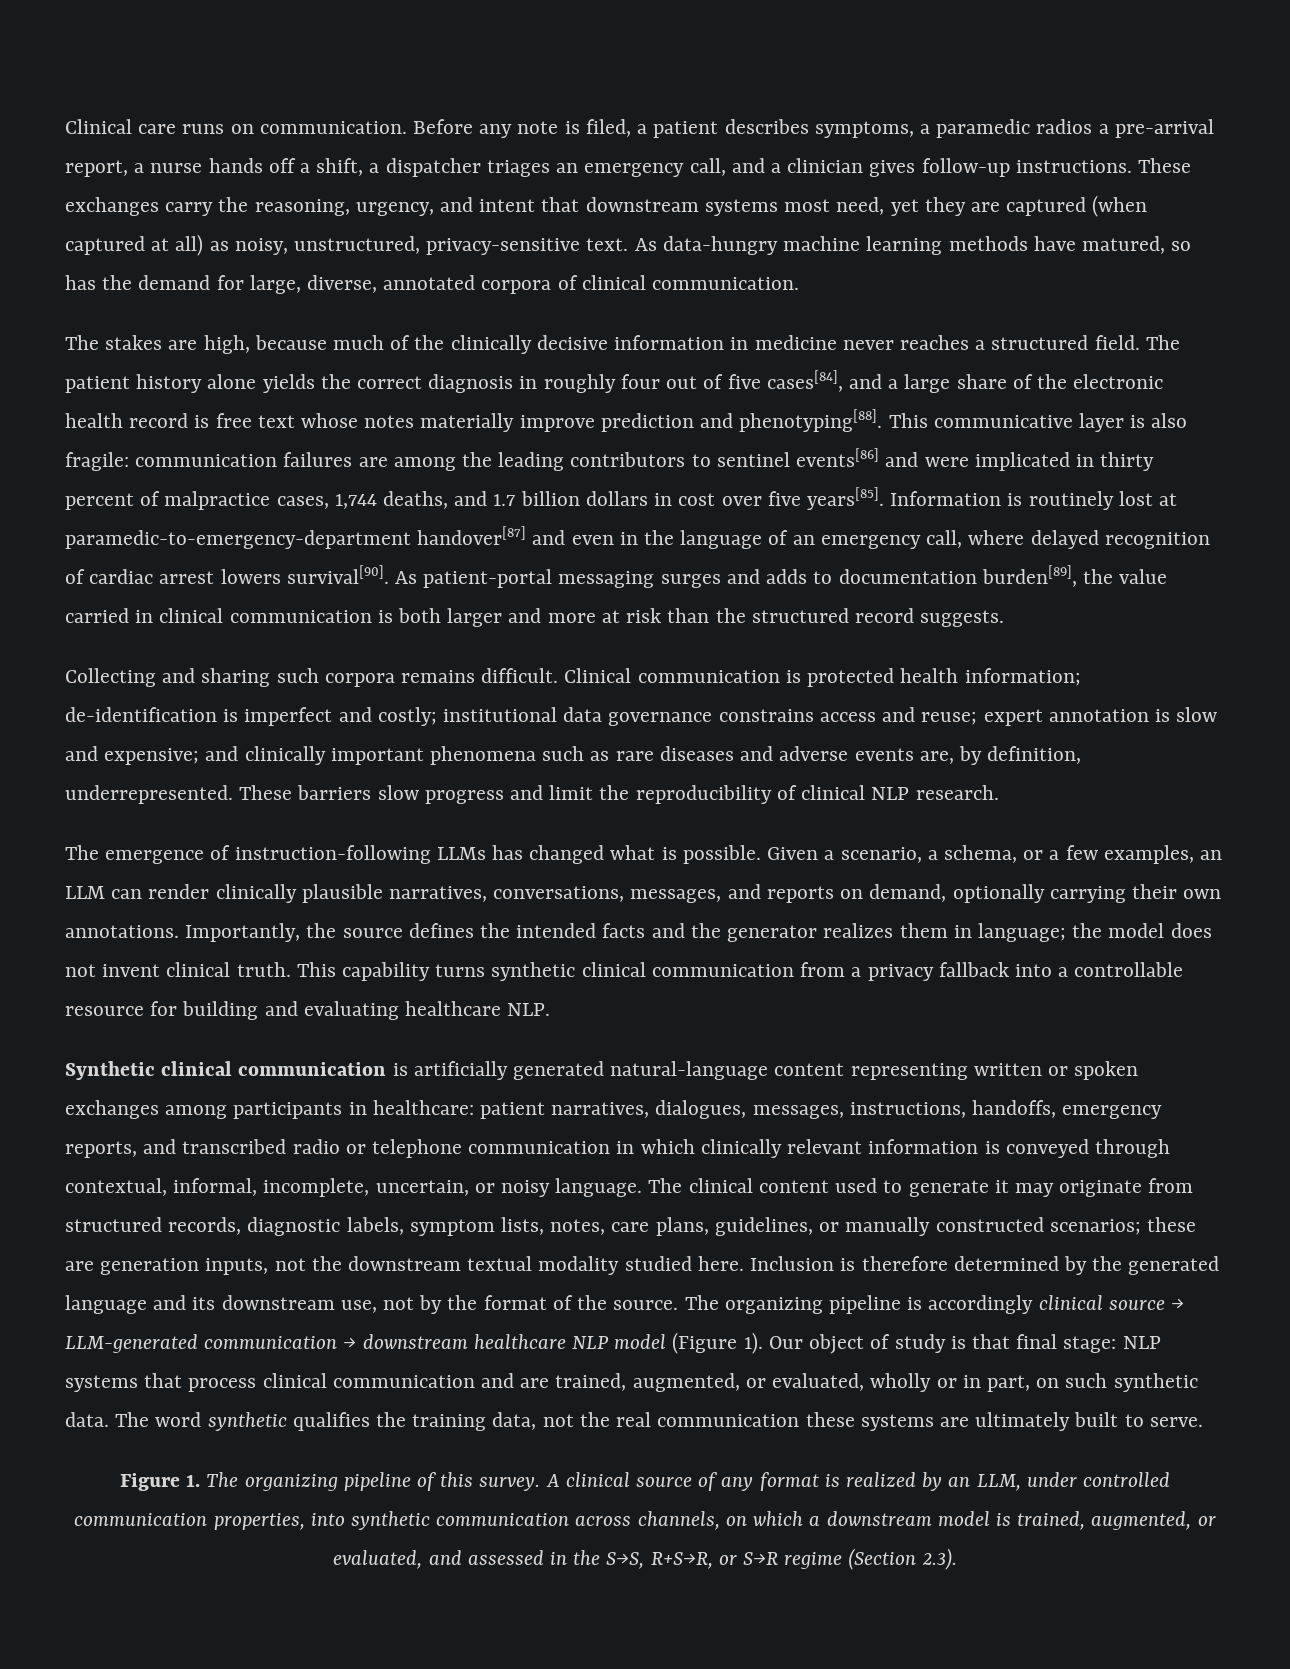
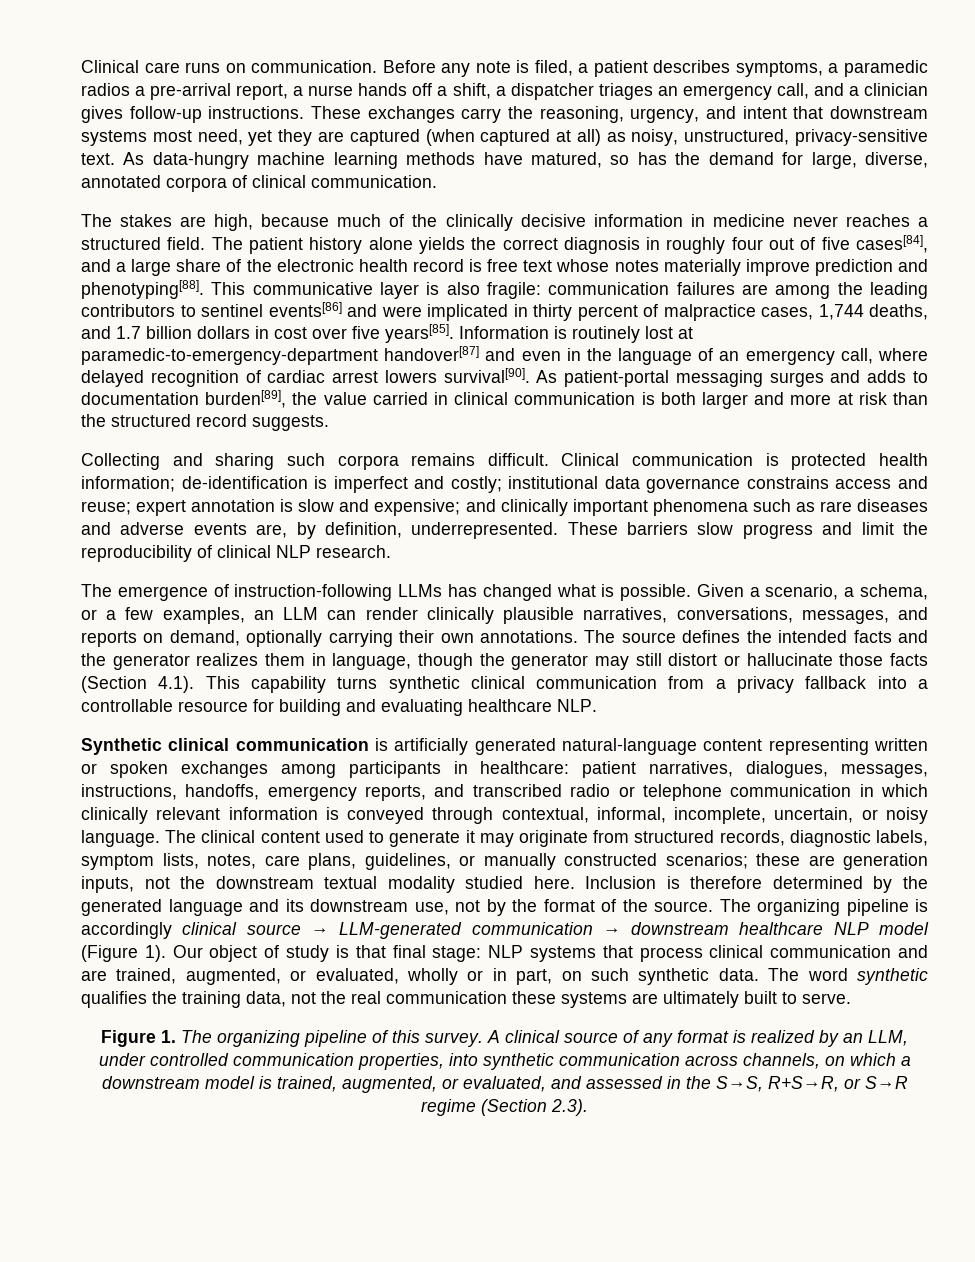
[185,923,337,942] Importantly, the -> [584,630,616,643] The
[977,923,1212,942] [65,962,291,977] language; the model does not invent clinical truth. -> [332,653,928,670] [81,676,195,693] language, though the generator may still distort or hallucinate those facts (Section 4.1).

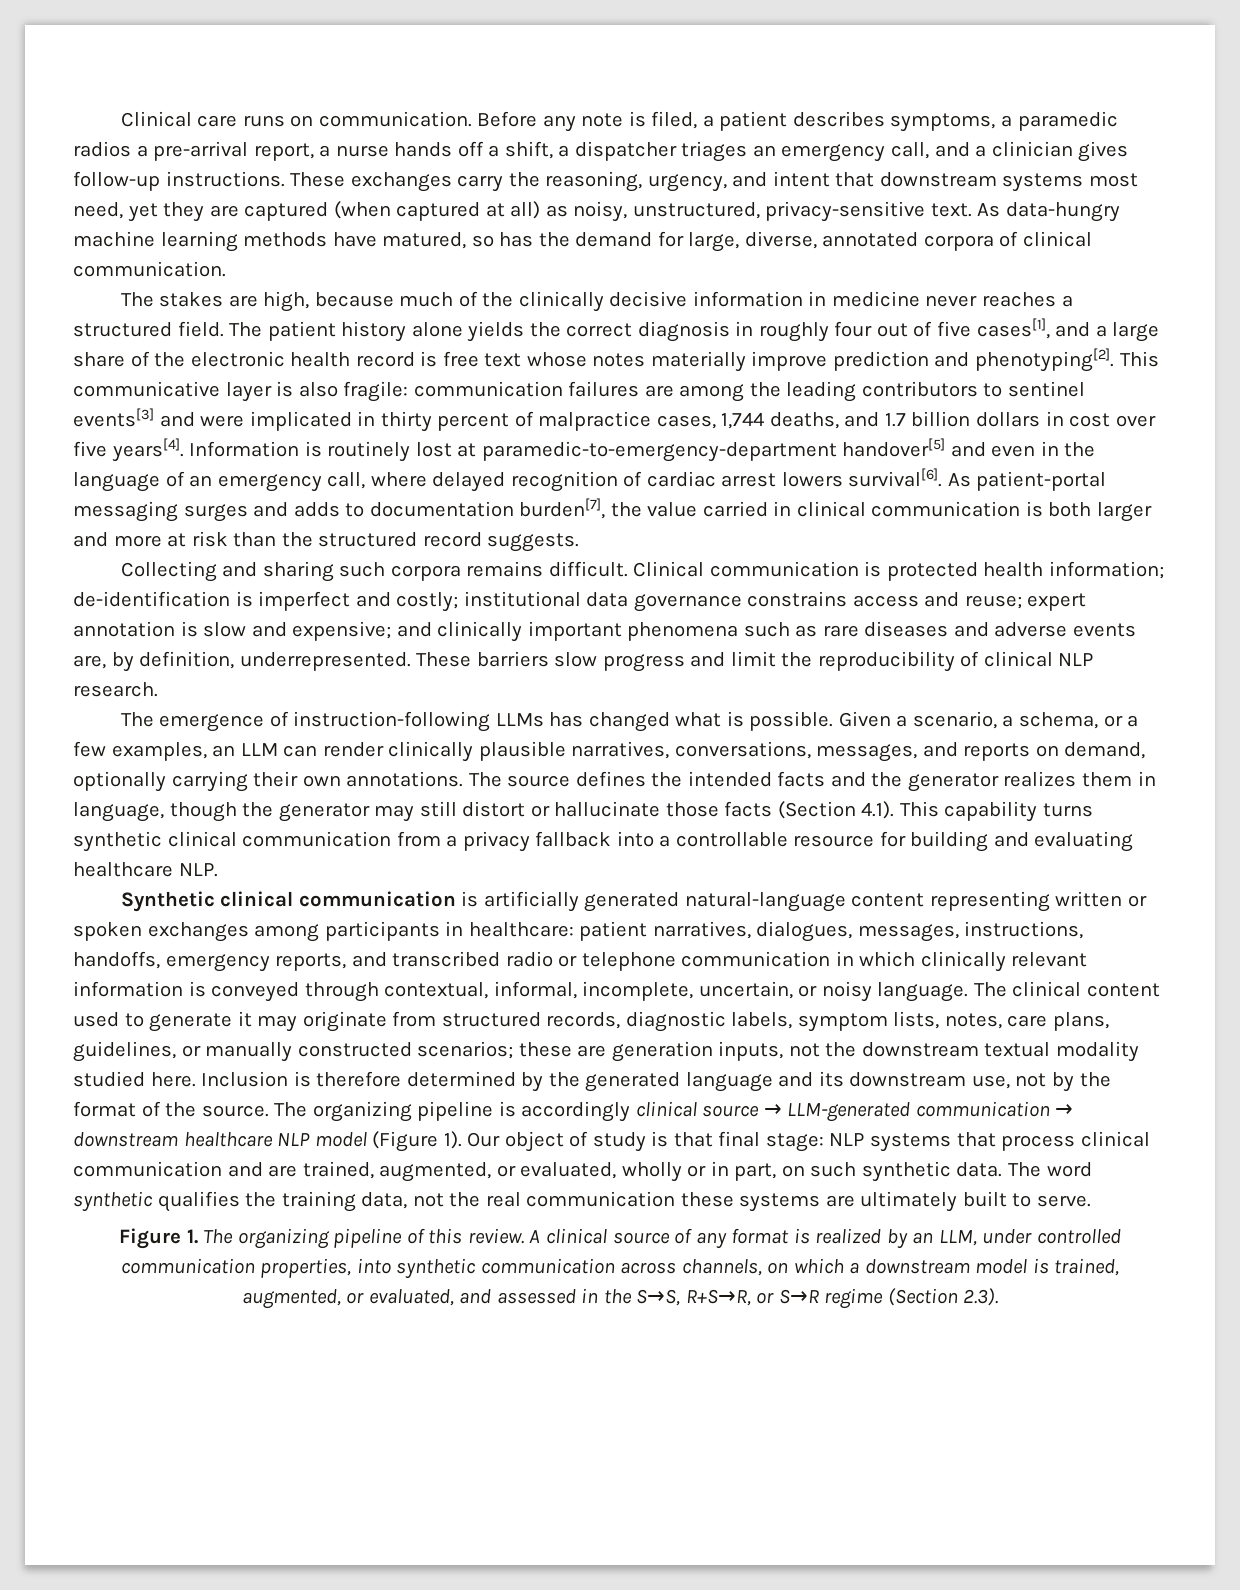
[856,235,928,253] cases[84], -> [976,318,1050,339] cases[1],
[81,280,204,299] phenotyping[88]. -> [975,348,1115,372] phenotyping[2].
[268,302,342,317] events[86] -> [73,408,154,427] events[3]
[385,324,454,343] years[85]. -> [111,438,184,462] years[4].
[384,346,480,361] handover[87] -> [842,438,946,457] handover[5]
[443,368,530,383] survival[90]. -> [848,468,943,487] survival[6].
[205,390,287,408] burden[89], -> [519,498,606,519] burden[7],
[425,1032,483,1047] survey. -> [467,1228,524,1244] review.

